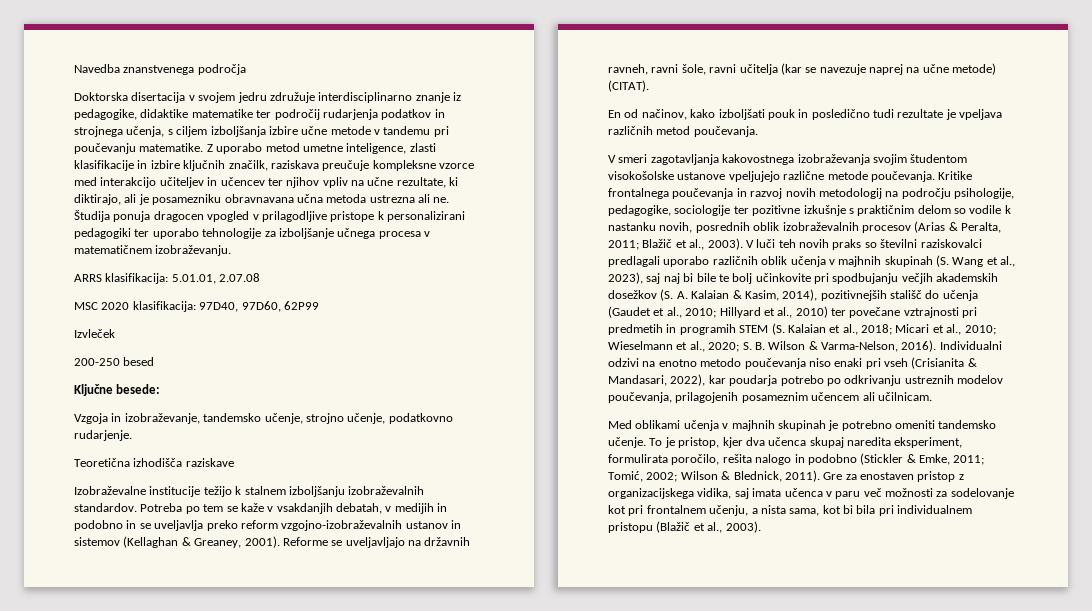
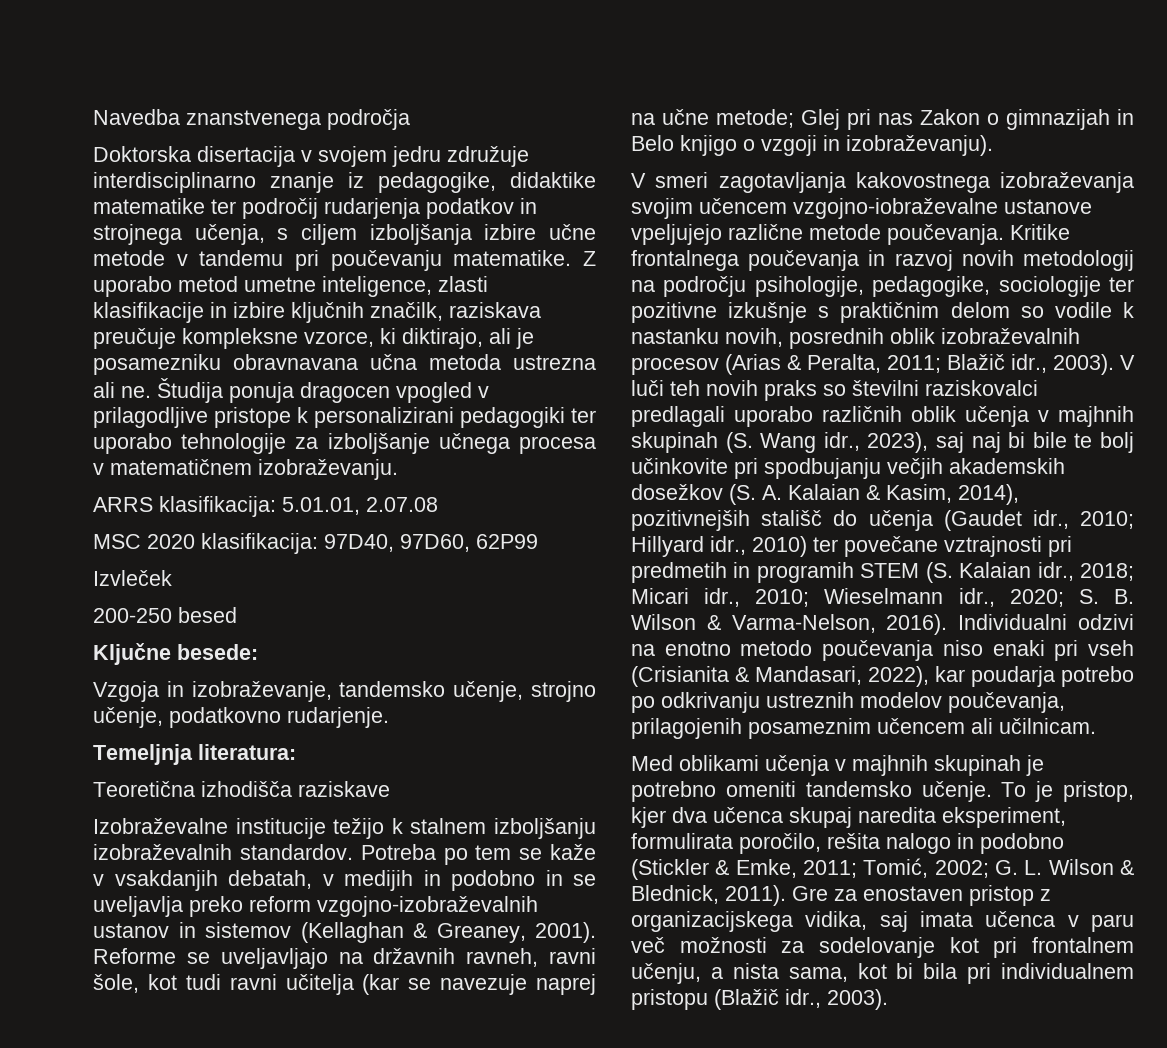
[439,163,474,169] [74,177,446,188] vzorce med interakcijo učiteljev in učencev ter njihov vpliv na učne rezultate, -> [304,331,374,347] vzorce,
(132, 435) none -> [93,744,296,765] // Temeljnja literatura:
(706, 69) none -> [147,974,221,990] kot tudi
[952,63,997,75] [608,80,649,92] [608,109,1003,120] [608,126,758,137] metode) (CITAT). // En od načinov, kako izboljšati pouk in posledično tudi rezultate je vpeljava različnih metod poučevanja. -> [716,109,1134,130] [631,135,993,156] metode; Glej pri nas Zakon o gimnazijah in Belo knjigo o vzgoji in izobraževanju).
[910,154,968,163] [608,171,674,180] študentom visokošolske -> [699,198,998,219] učencem vzgojno-iobraževalne
[675,239,705,250] et al., -> [1011,354,1047,373] idr.,
[986,256,1016,267] et al., -> [823,432,860,451] idr.,
[653,307,793,318] et al., 2010; Hillyard et al., -> [1032,510,1134,529] [631,536,746,557] idr., 2010; Hillyard idr.,
[829,324,996,335] [608,341,705,352] et al., 2018; Micari et al., 2010; Wieselmann et al., -> [1037,562,1134,581] [631,588,995,607] idr., 2018; Micari idr., 2010; Wieselmann idr.,
(678, 477) none -> [995,860,1043,875] G. L.
[693,522,723,533] et al., -> [785,989,821,1008] idr.,

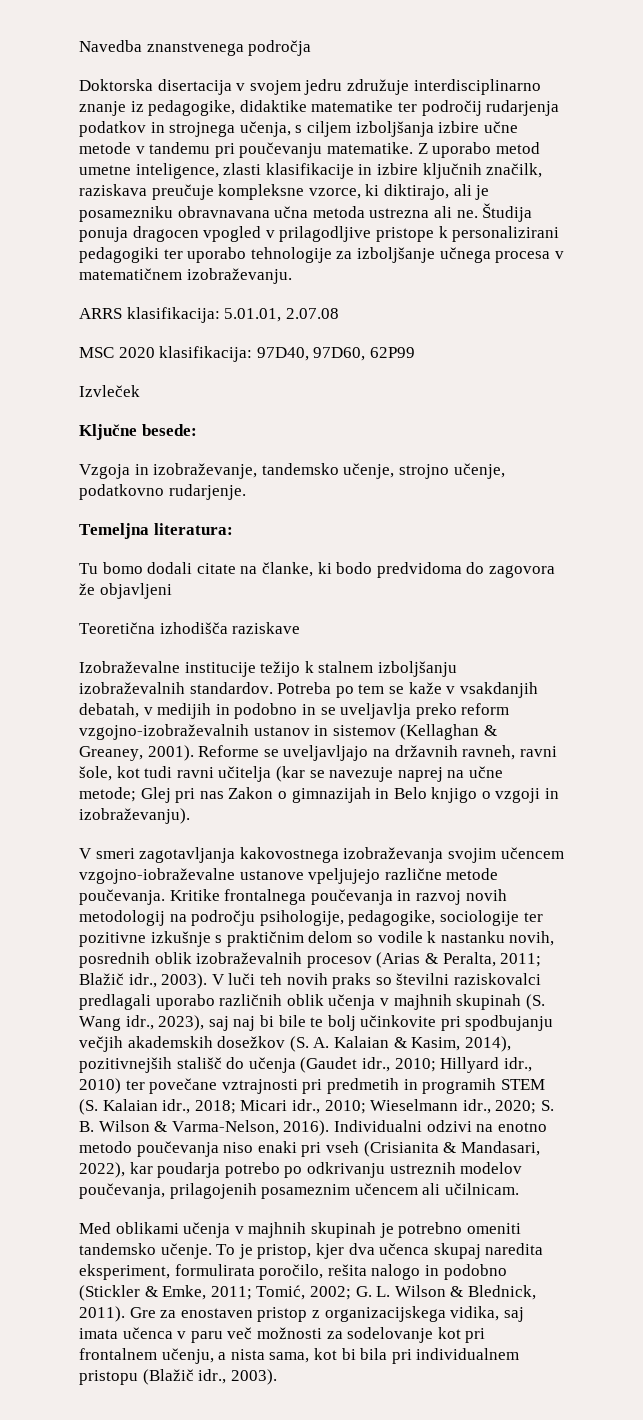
[93,607,237,623] // 200-250 besed -> (140, 391) none
[93,744,193,765] Temeljnja -> [79,523,149,539] Temeljna
(296, 752) none -> [79,562,555,578] [79,583,172,599] // Tu bomo dodali citate na članke, ki bodo predvidoma do zagovora že objavljeni

